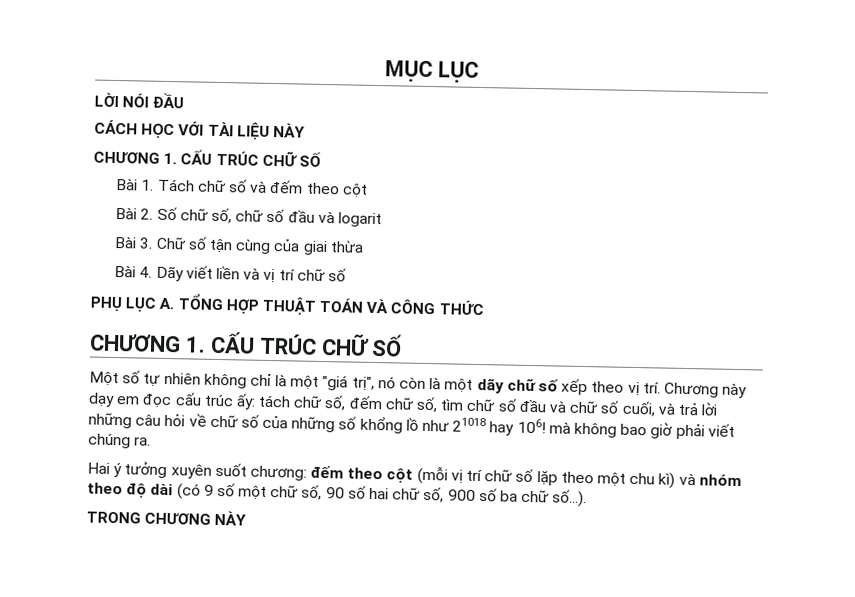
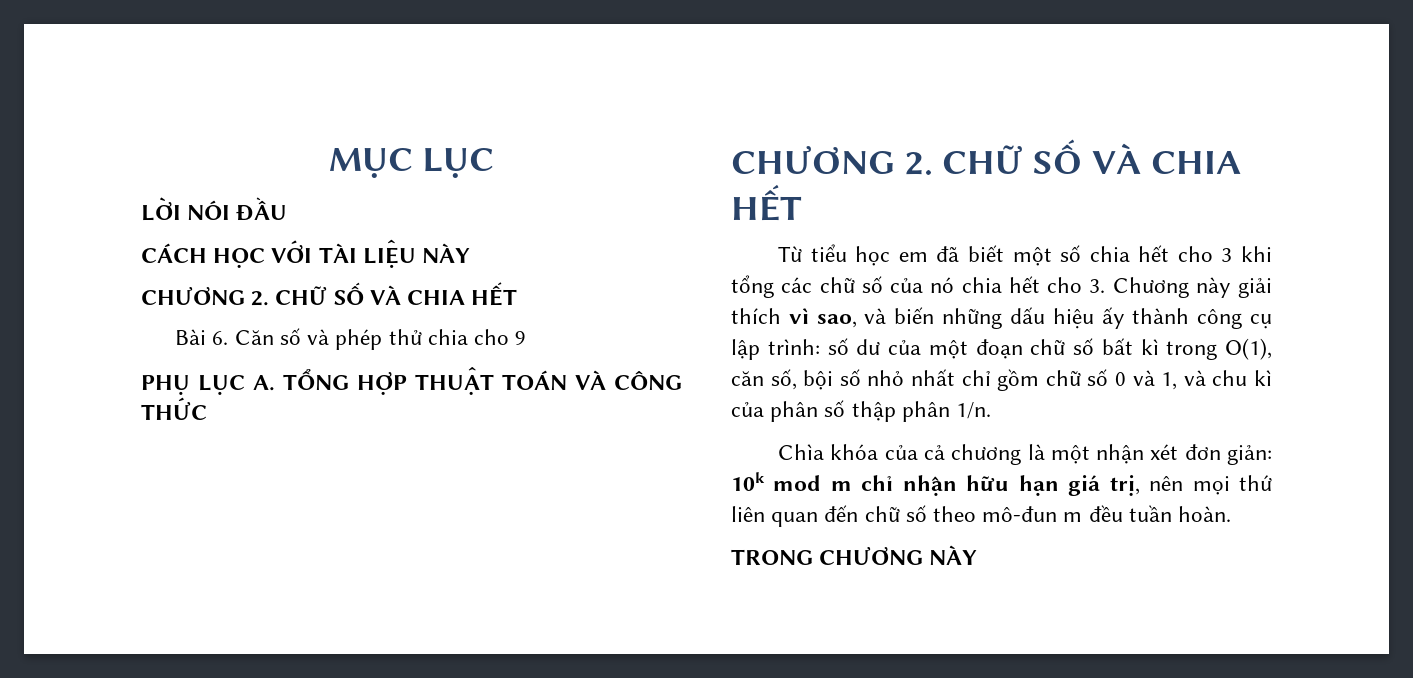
[163,149,321,167] [116,178,368,198] [115,206,382,228] [114,235,364,256] [114,264,347,284] 1. CẤU TRÚC CHỮ SỐ // Bài 1. Tách chữ số và đếm theo cột // Bài 2. Số chữ số, chữ số đầu và logarit // Bài 3. Chữ số tận cùng của giai thừa // Bài 4. Dãy viết liền và vị trí chữ số -> [251,282,518,306] [175,328,527,350] 2. CHỮ SỐ VÀ CHIA HẾT // Bài 6. Căn số và phép thử chia cho 9
[184,330,402,357] [89,370,748,399] [88,392,719,417] [88,412,735,440] [88,433,152,449] [87,461,742,489] [87,482,588,508] 1. CẤU TRÚC CHỮ SỐ // Một số tự nhiên không chỉ là một "giá trị", nó còn là một dãy chữ số xếp theo vị trí. Chương này dạy em đọc cấu trúc ấy: tách chữ số, đếm chữ số, tìm chữ số đầu và chữ số cuối, và trả lời những câu hỏi về chữ số của những số khổng lồ như 21018 hay 106! mà không bao giờ phải viết chúng ra. // Hai ý tưởng xuyên suốt chương: đếm theo cột (mỗi vị trí chữ số lặp theo một chu kì) và nhóm theo độ dài (có 9 số một chữ số, 90 số hai chữ số, 900 số ba chữ số...). -> [904,139,1241,175] [731,184,802,221] [778,244,1273,266] [731,275,1272,298] [731,307,1272,329] [731,338,1272,360] [731,369,1273,391] [731,400,992,422] [778,444,1272,465] [731,472,1272,496] [731,505,1232,527] 2. CHỮ SỐ VÀ CHIA HẾT // Từ tiểu học em đã biết một số chia hết cho 3 khi tổng các chữ số của nó chia hết cho 3. Chương này giải thích vì sao, và biến những dấu hiệu ấy thành công cụ lập trình: số dư của một đoạn chữ số bất kì trong O(1), căn số, bội số nhỏ nhất chỉ gồm chữ số 0 và 1, và chu kì của phân số thập phân 1/n. // Chìa khóa của cả chương là một nhận xét đơn giản: 10k mod m chỉ nhận hữu hạn giá trị, nên mọi thứ liên quan đến chữ số theo mô-đun m đều tuần hoàn.

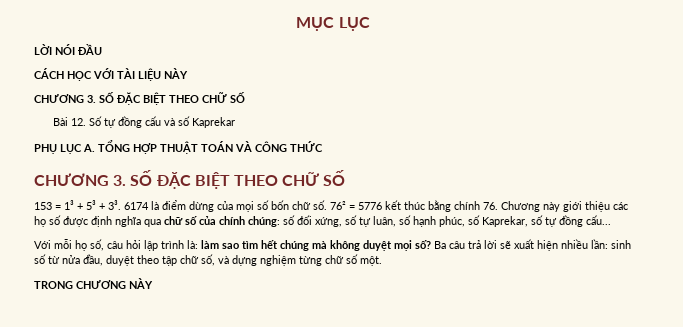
[251,282,518,306] [175,328,527,350] 2. CHỮ SỐ VÀ CHIA HẾT // Bài 6. Căn số và phép thử chia cho 9 -> [87,92,245,105] [53,116,236,128] 3. SỐ ĐẶC BIỆT THEO CHỮ SỐ // Bài 12. Số tự đồng cấu và số Kaprekar
[904,139,1241,175] [731,184,802,221] [778,244,1273,266] [731,275,1272,298] [731,307,1272,329] [731,338,1272,360] [731,369,1273,391] [731,400,992,422] [778,444,1272,465] [731,472,1272,496] [731,505,1232,527] 2. CHỮ SỐ VÀ CHIA HẾT // Từ tiểu học em đã biết một số chia hết cho 3 khi tổng các chữ số của nó chia hết cho 3. Chương này giải thích vì sao, và biến những dấu hiệu ấy thành công cụ lập trình: số dư của một đoạn chữ số bất kì trong O(1), căn số, bội số nhỏ nhất chỉ gồm chữ số 0 và 1, và chu kì của phân số thập phân 1/n. // Chìa khóa của cả chương là một nhận xét đơn giản: 10k mod m chỉ nhận hữu hạn giá trị, nên mọi thứ liên quan đến chữ số theo mô-đun m đều tuần hoàn. -> [113,170,346,189] [34,200,628,212] [34,215,611,227] [34,239,631,251] [34,254,382,266] 3. SỐ ĐẶC BIỆT THEO CHỮ SỐ // 153 = 1³ + 5³ + 3³. 6174 là điểm dừng của mọi số bốn chữ số. 76² = 5776 kết thúc bằng chính 76. Chương này giới thiệu các họ số được định nghĩa qua chữ số của chính chúng: số đối xứng, số tự luân, số hạnh phúc, số Kaprekar, số tự đồng cấu... // Với mỗi họ số, câu hỏi lập trình là: làm sao tìm hết chúng mà không duyệt mọi số? Ba câu trả lời sẽ xuất hiện nhiều lần: sinh số từ nửa đầu, duyệt theo tập chữ số, và dựng nghiệm từng chữ số một.

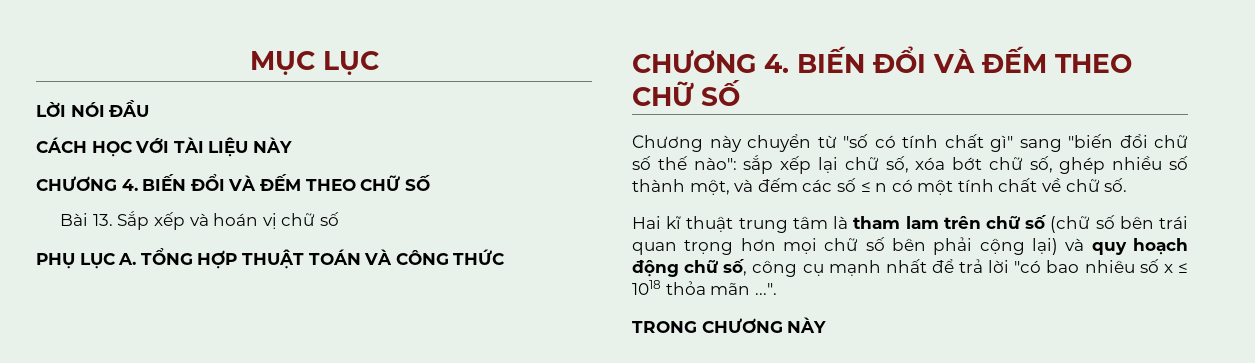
[87,92,166,105] 3. SỐ ĐẶC BIỆT -> [121,174,301,191] 4. BIẾN ĐỔI VÀ ĐẾM
[71,116,236,128] 12. Số tự đồng cấu và số Kaprekar -> [92,211,340,230] 13. Sắp xếp và hoán vị chữ số
[113,170,346,189] [34,200,628,212] [34,215,611,227] [34,239,631,251] [34,254,382,266] 3. SỐ ĐẶC BIỆT THEO CHỮ SỐ // 153 = 1³ + 5³ + 3³. 6174 là điểm dừng của mọi số bốn chữ số. 76² = 5776 kết thúc bằng chính 76. Chương này giới thiệu các họ số được định nghĩa qua chữ số của chính chúng: số đối xứng, số tự luân, số hạnh phúc, số Kaprekar, số tự đồng cấu... // Với mỗi họ số, câu hỏi lập trình là: làm sao tìm hết chúng mà không duyệt mọi số? Ba câu trả lời sẽ xuất hiện nhiều lần: sinh số từ nửa đầu, duyệt theo tập chữ số, và dựng nghiệm từng chữ số một. -> [764,46,1132,73] [632,80,740,106] [632,134,1188,152] [632,155,1188,174] [632,178,1128,195] [632,215,1188,233] [632,237,1188,255] [632,259,1188,277] [632,280,777,295] 4. BIẾN ĐỔI VÀ ĐẾM THEO CHỮ SỐ // Chương này chuyển từ "số có tính chất gì" sang "biến đổi chữ số thế nào": sắp xếp lại chữ số, xóa bớt chữ số, ghép nhiều số thành một, và đếm các số ≤ n có một tính chất về chữ số. // Hai kĩ thuật trung tâm là tham lam trên chữ số (chữ số bên trái quan trọng hơn mọi chữ số bên phải cộng lại) và quy hoạch động chữ số, công cụ mạnh nhất để trả lời "có bao nhiêu số x ≤ 1018 thỏa mãn ...".

